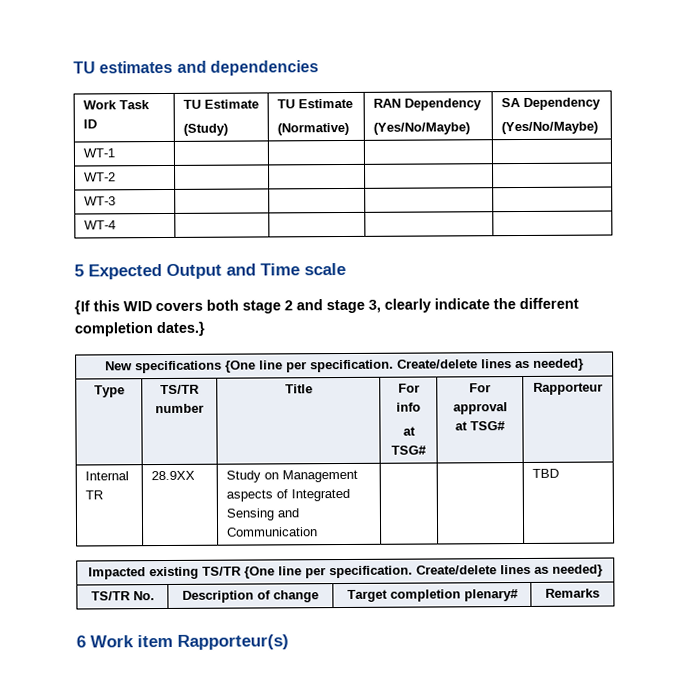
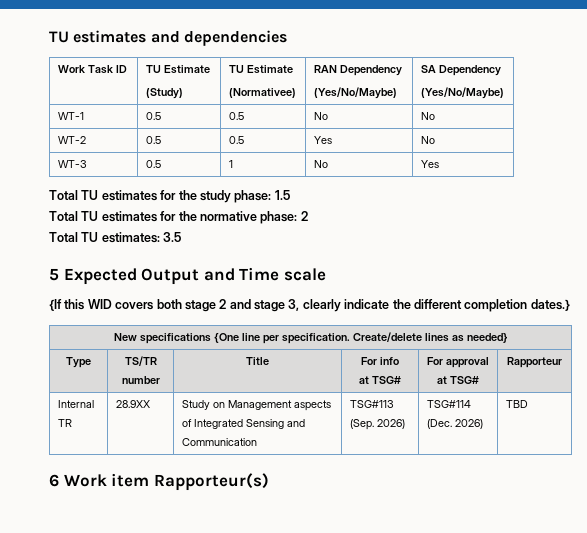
[276,122,349,136] (Normative) -> [228,88,296,98] (Normativee)
[83,172,116,182] [83,196,116,206] [83,220,116,230] | | | // WT-2 | | | | // WT-3 | | | | // WT-4 | | | | -> [145,112,161,120] [228,112,244,120] [313,112,328,120] [420,112,435,120] [57,136,86,144] [145,136,161,144] [228,136,244,144] [313,136,332,144] [420,136,435,144] [57,160,87,168] [145,160,161,168] [228,160,233,168] [313,160,328,168] [420,160,439,168] [49,190,290,203] [49,211,308,224] [49,232,182,243] 0.5 | 0.5 | No | No // WT-2 | 0.5 | 0.5 | Yes | No // WT-3 | 0.5 | 1 | No | Yes // Total TU estimates for the study phase: 1.5 // Total TU estimates for the normative phase: 2 // Total TU estimates: 3.5
[531,468,559,478] [88,564,603,580] [90,591,155,601] [182,590,319,603] [346,589,519,602] [545,588,600,598] | | TBD // Impacted existing TS/TR {One line per specification. Create/delete lines as needed} // TS/TR No. | Description of change | Target completion plenary# | Remarks -> [349,400,394,408] [349,419,405,430] [426,400,471,408] [426,419,483,429] [505,400,528,408] TSG#113 (Sep. 2026) | TSG#114 (Dec. 2026) | TBD

